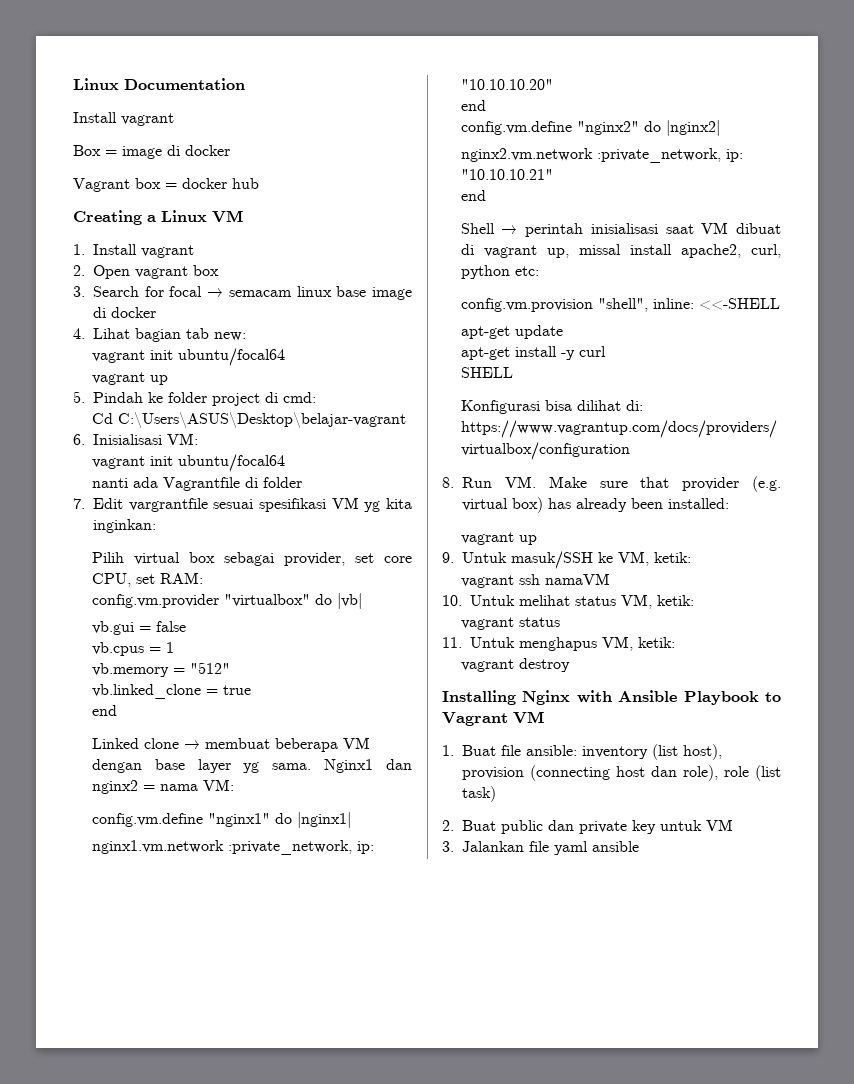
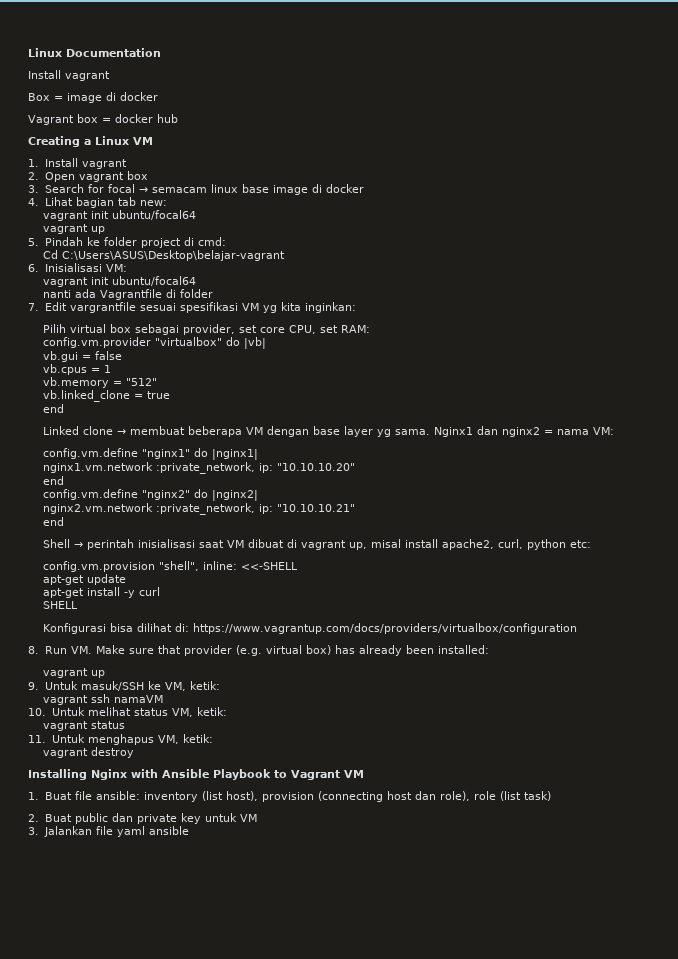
[578,244,621,255] missal -> [371,539,402,548] misal

